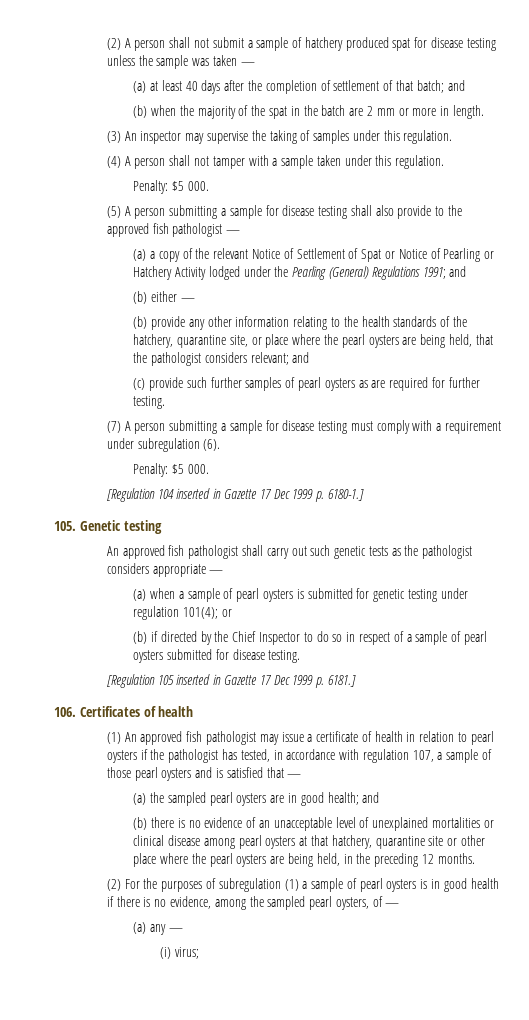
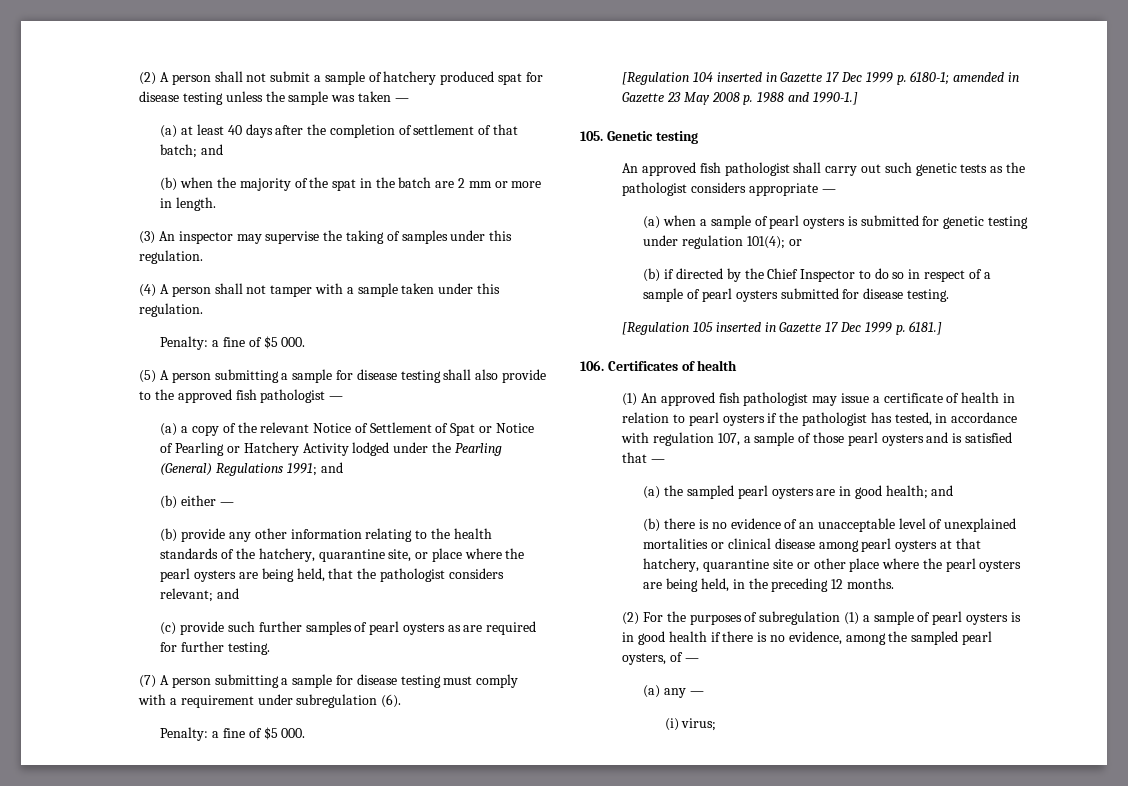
(169, 187) none -> [212,337,262,347] a fine of
(169, 470) none -> [212,728,262,738] a fine of
[327,489,364,501] 6180-1.] -> [910,71,1019,85] [622,92,858,105] 6180-1; amended in Gazette 23 May 2008 p. 1988 and 1990-1.]

